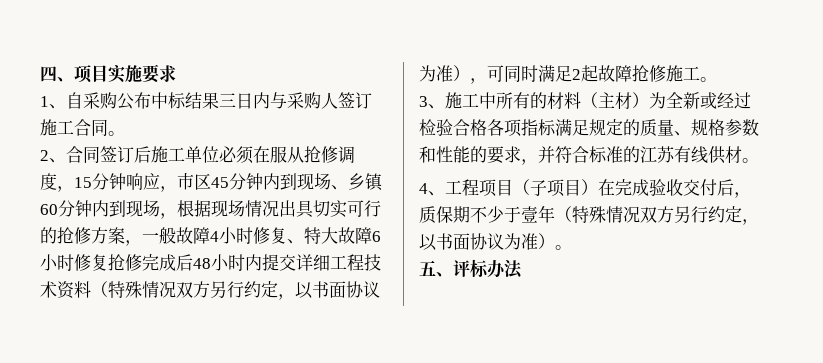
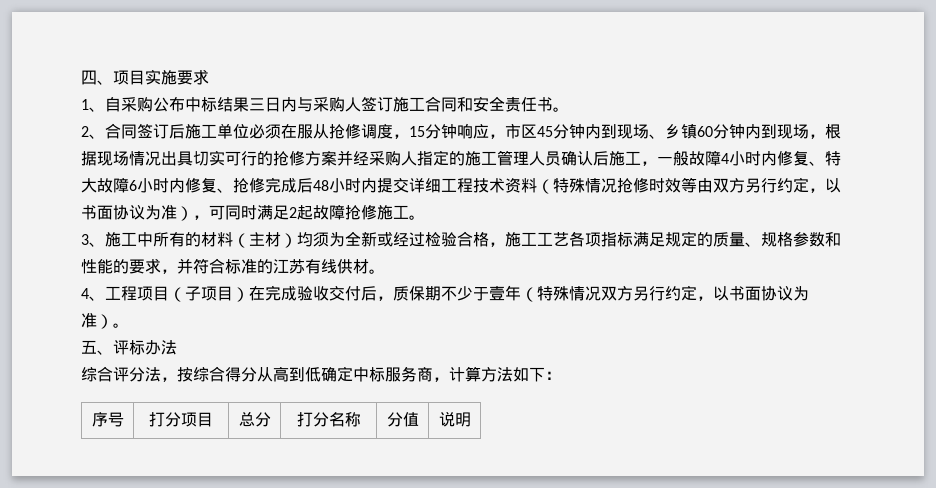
(108, 127) none -> [457,96,553,112] 和安全责任书
(125, 235) none -> [337,150,641,166] 并经采购人指定的施工管理人员确认后施工
(253, 235) none -> [761,151,777,166] 内
[74,254,108,271] 修复 -> [169,177,233,193] 内修复、
(176, 289) none -> [617,177,713,193] 抢修时效等由
(649, 100) none -> [297,232,329,247] 均须
(487, 127) none -> [489,232,569,247] ，施工工艺
(523, 269) none -> [81,366,561,382] [91,412,124,427] [149,412,213,427] [238,412,271,427] [296,412,361,427] [386,412,419,427] [438,411,471,427] // 综合评分法，按综合得分从高到低确定中标服务商，计算方法如下： // 序号 | 打分项目 | 总分 | 打分名称 | 分值 | 说明

